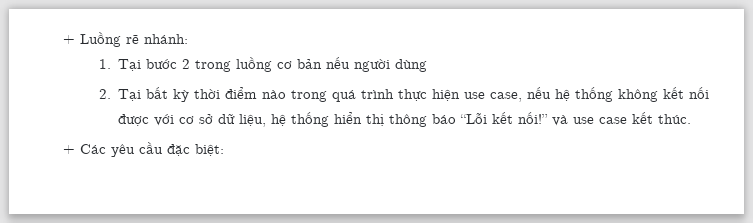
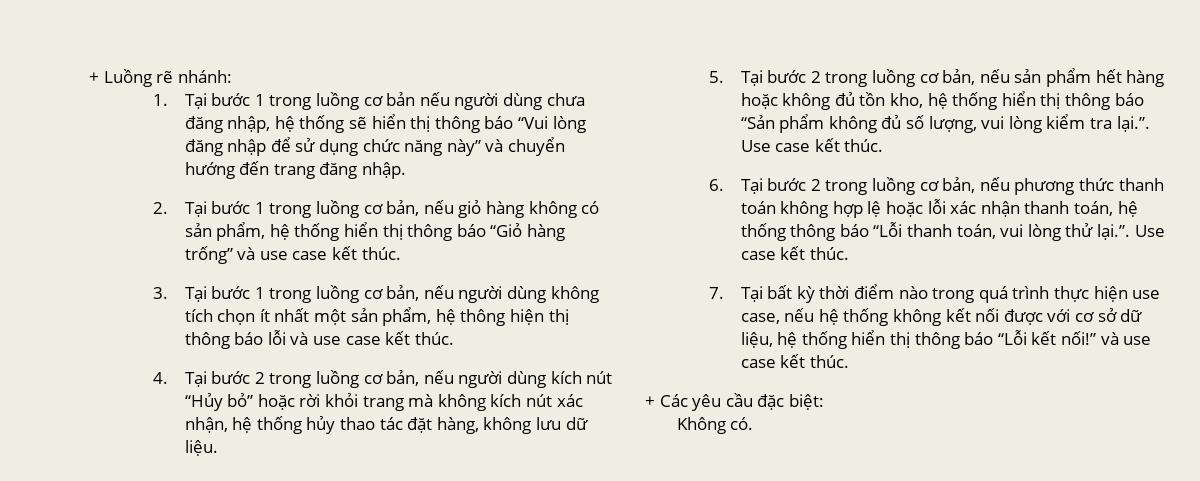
[182,59,191,69] 2 -> [254,94,265,106] 1
[98,89,111,99] // 2. -> [546,93,585,106] [184,114,586,133] [184,137,565,156] [184,161,407,179] [152,200,600,218] [184,222,565,241] [184,246,401,264] [152,285,599,303] [184,307,569,326] [184,330,454,349] [152,370,613,388] [184,393,583,411] [184,416,588,434] [184,440,218,456] [708,68,1165,87] [740,91,1144,110] [740,114,1150,133] [740,138,884,152] [708,177,1164,195] [740,199,1138,218] [740,222,1165,241] [740,246,849,260] [708,287,724,299] chưa đăng nhập, hệ thống sẽ hiển thị thông báo “Vui lòng đăng nhập để sử dụng chức năng này” và chuyển hướng đến trang đăng nhập. // 2. Tại bước 1 trong luồng cơ bản, nếu giỏ hàng không có sản phẩm, hệ thống hiển thị thông báo “Giỏ hàng trống” và use case kết thúc. // 3. Tại bước 1 trong luồng cơ bản, nếu người dùng không tích chọn ít nhất một sản phẩm, hệ thông hiện thị thông báo lỗi và use case kết thúc. // 4. Tại bước 2 trong luồng cơ bản, nếu người dùng kích nút “Hủy bỏ” hoặc rời khỏi trang mà không kích nút xác nhận, hệ thống hủy thao tác đặt hàng, không lưu dữ liệu. // 5. Tại bước 2 trong luồng cơ bản, nếu sản phẩm hết hàng hoặc không đủ tồn kho, hệ thống hiển thị thông báo “Sản phẩm không đủ số lượng, vui lòng kiểm tra lại.”. Use case kết thúc. // 6. Tại bước 2 trong luồng cơ bản, nếu phương thức thanh toán không hợp lệ hoặc lỗi xác nhận thanh toán, hệ thống thông báo “Lỗi thanh toán, vui lòng thử lại.”. Use case kết thúc. // 7.
(224, 150) none -> [676,417,754,434] // Không có.

